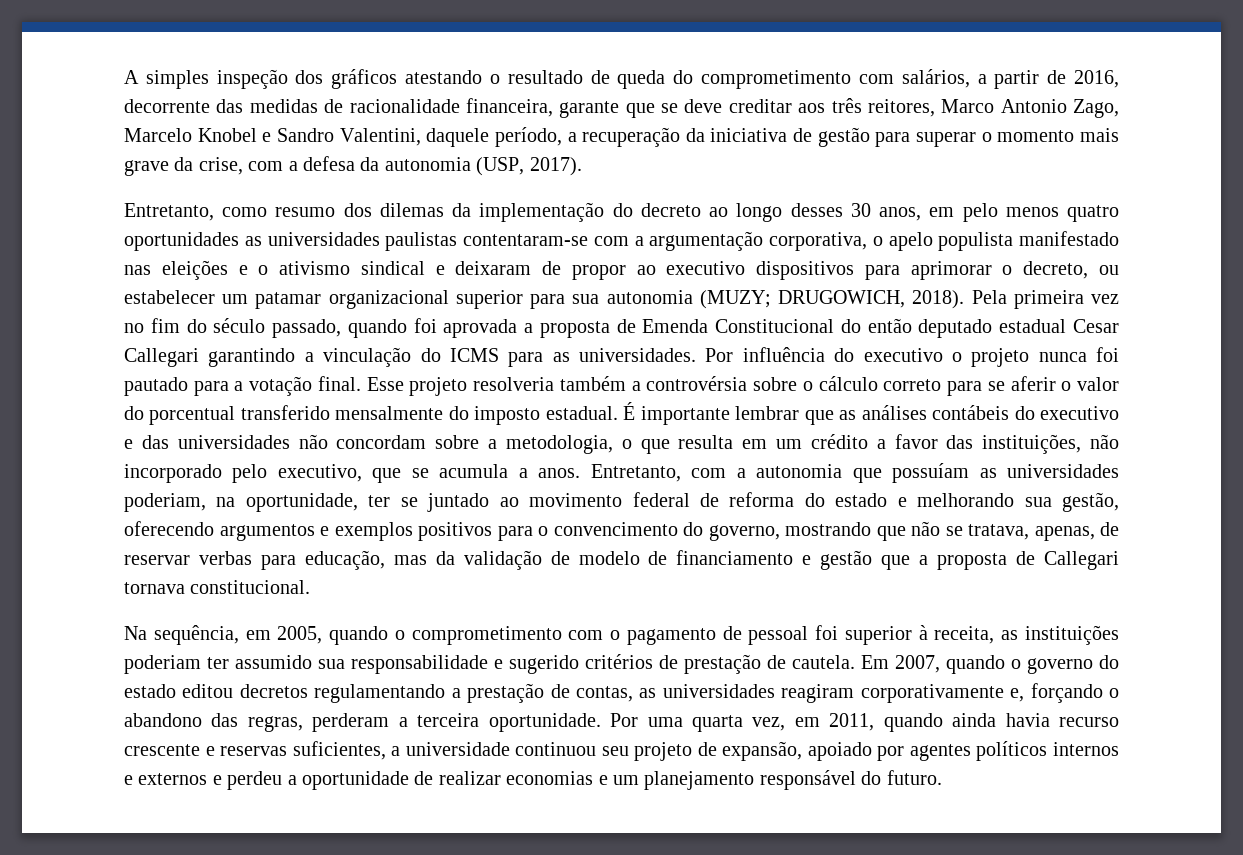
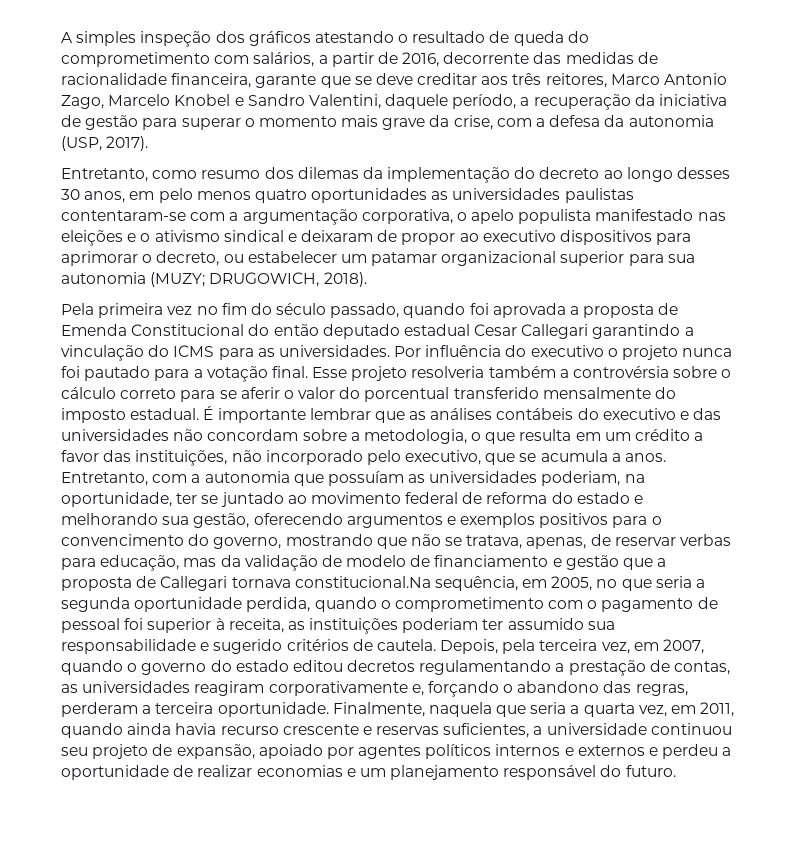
(965, 299) none -> (367, 279) //
[190,580,311,594] [124,626,147,640] constitucional. // Na -> [294,576,431,588] constitucional.Na
(323, 635) none -> [596,576,706,591] [61,597,311,612] no que seria a segunda oportunidade perdida,
[684,654,889,674] prestação de cautela. Em -> [376,639,659,654] cautela. Depois, pela terceira vez, em
[610,713,683,727] Por uma -> [332,702,580,717] Finalmente, naquela que seria a

